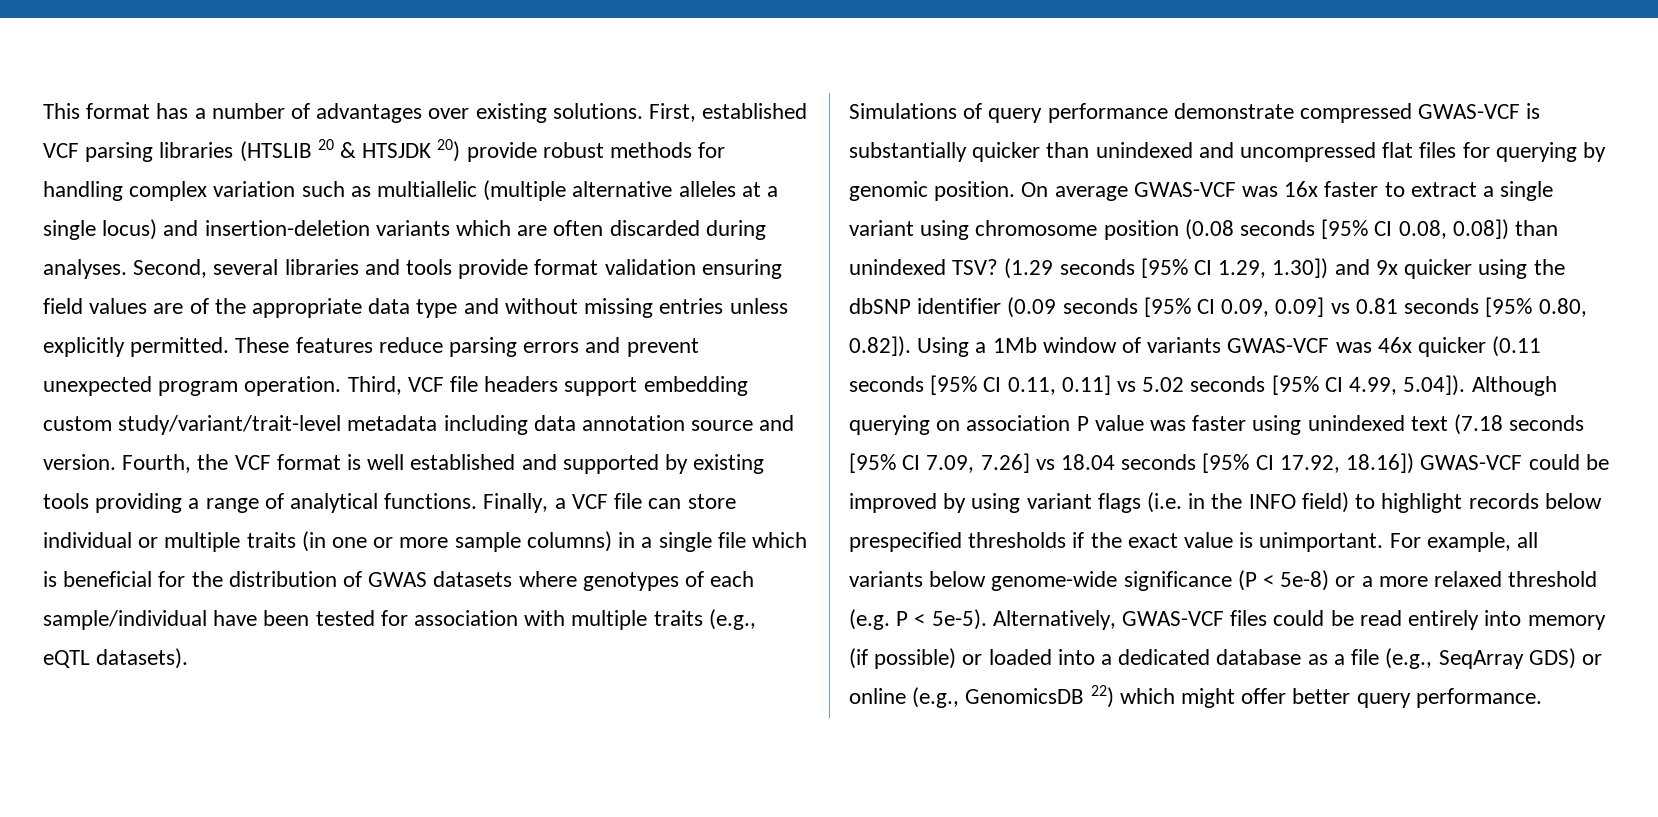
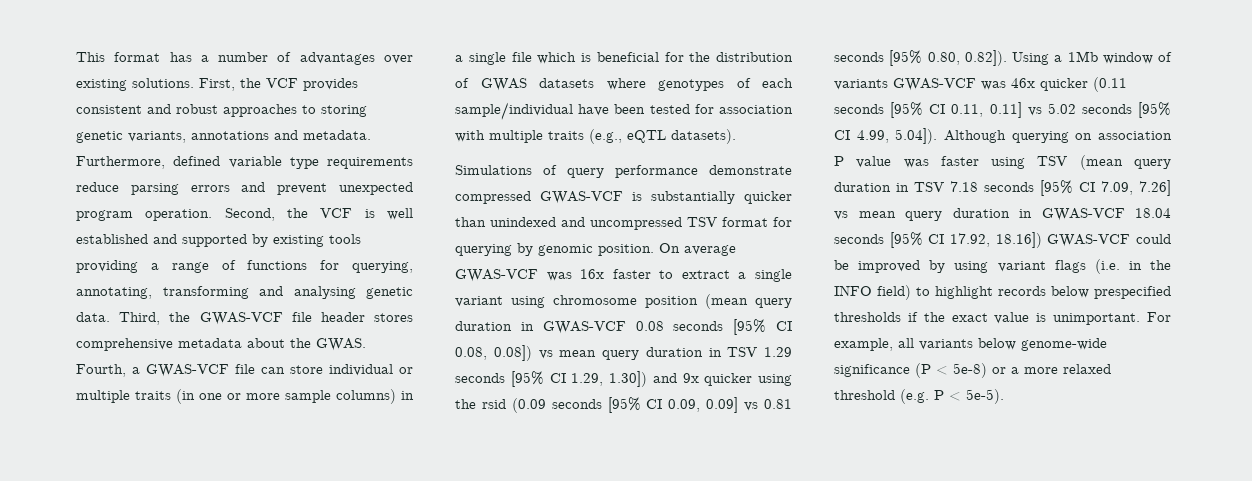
[702,103,808,119] [43,139,726,162] [43,180,779,201] [43,219,766,240] [43,259,782,279] [43,298,788,318] [43,337,373,357] established VCF parsing libraries (HTSLIB 20 & HTSJDK 20) provide robust methods for handling complex variation such as multiallelic (multiple alternative alleles at a single locus) and insertion-deletion variants which are often discarded during analyses. Second, several libraries and tools provide format validation ensuring field values are of the appropriate data type and without missing entries unless explicitly permitted. These features -> [240,78,358,91] [76,104,367,117] [76,130,371,143] [76,156,413,169] the VCF provides consistent and robust approaches to storing genetic variants, annotations and metadata. Furthermore, defined variable type requirements
[347,376,748,396] [43,415,795,435] [43,454,341,473] Third, VCF file headers support embedding custom study/variant/trait-level metadata including data annotation source and version. Fourth, the VCF format -> [224,208,353,221] Second, the VCF
[290,493,608,513] analytical functions. Finally, a VCF -> [247,260,413,273] [76,286,413,299] [76,312,413,325] [76,338,366,351] [76,364,229,377] functions for querying, annotating, transforming and analysing genetic data. Third, the GWAS-VCF file header stores comprehensive metadata about the GWAS. Fourth, a GWAS-VCF
[1382,142,1457,158] flat files -> [687,217,768,227] TSV format
[1184,219,1234,240] (0.08 -> [705,294,792,309] [455,321,664,334] (mean query duration in GWAS-VCF 0.08
[1515,220,1559,236] [849,258,1054,279] than unindexed TSV? (1.29 -> [538,347,792,360] vs mean query duration in TSV 1.29
[849,298,1002,314] dbSNP identifier -> [481,399,506,409] rsid
[1307,414,1504,435] unindexed text (7.18 -> [1037,155,1171,170] [834,181,978,192] TSV (mean query duration in TSV 7.18
(1055, 464) none -> [858,208,1125,221] mean query duration in GWAS-VCF
[992,610,1606,630] [849,648,1602,669] [849,685,1542,708] Alternatively, GWAS-VCF files could be read entirely into memory (if possible) or loaded into a dedicated database as a file (e.g., SeqArray GDS) or online (e.g., GenomicsDB 22) which might offer better query performance. -> (1004, 396) none

